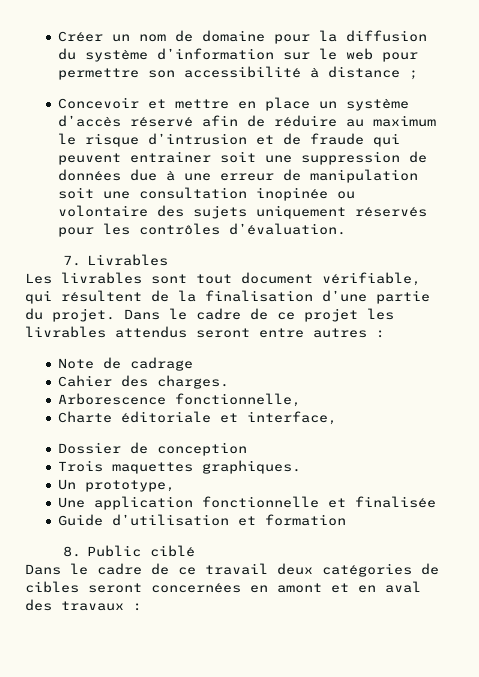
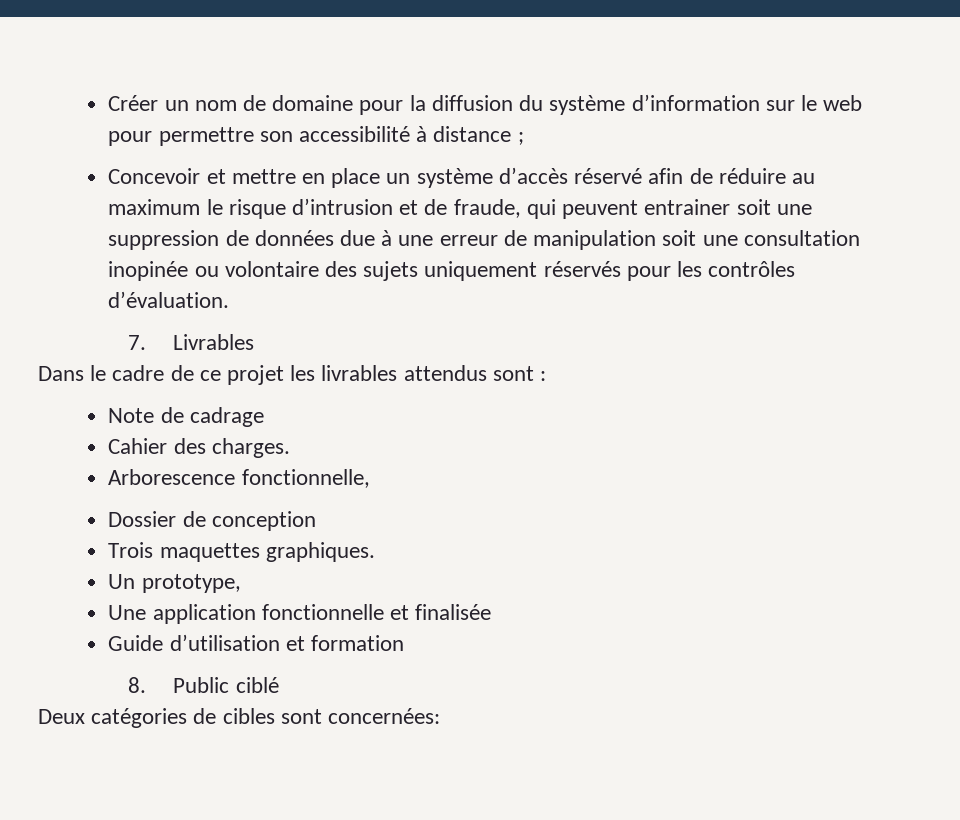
[310,133,365,145] fraude -> [453,199,521,218] fraude,
[25,272,421,286] [25,290,430,304] [25,308,115,322] Les livrables sont tout document vérifiable, qui résultent de la finalisation d’une partie du projet. -> (255, 342) none
[196,328,367,338] seront entre autres -> [492,366,534,381] sont
[58,411,338,425] // Charte éditoriale et interface, -> (370, 478) none
[25,563,439,577] [25,581,421,593] [25,599,142,611] Dans le cadre de ce travail deux catégories de cibles seront concernées en amont et en aval des travaux : -> [38,708,441,728] Deux catégories de cibles sont concernées:

